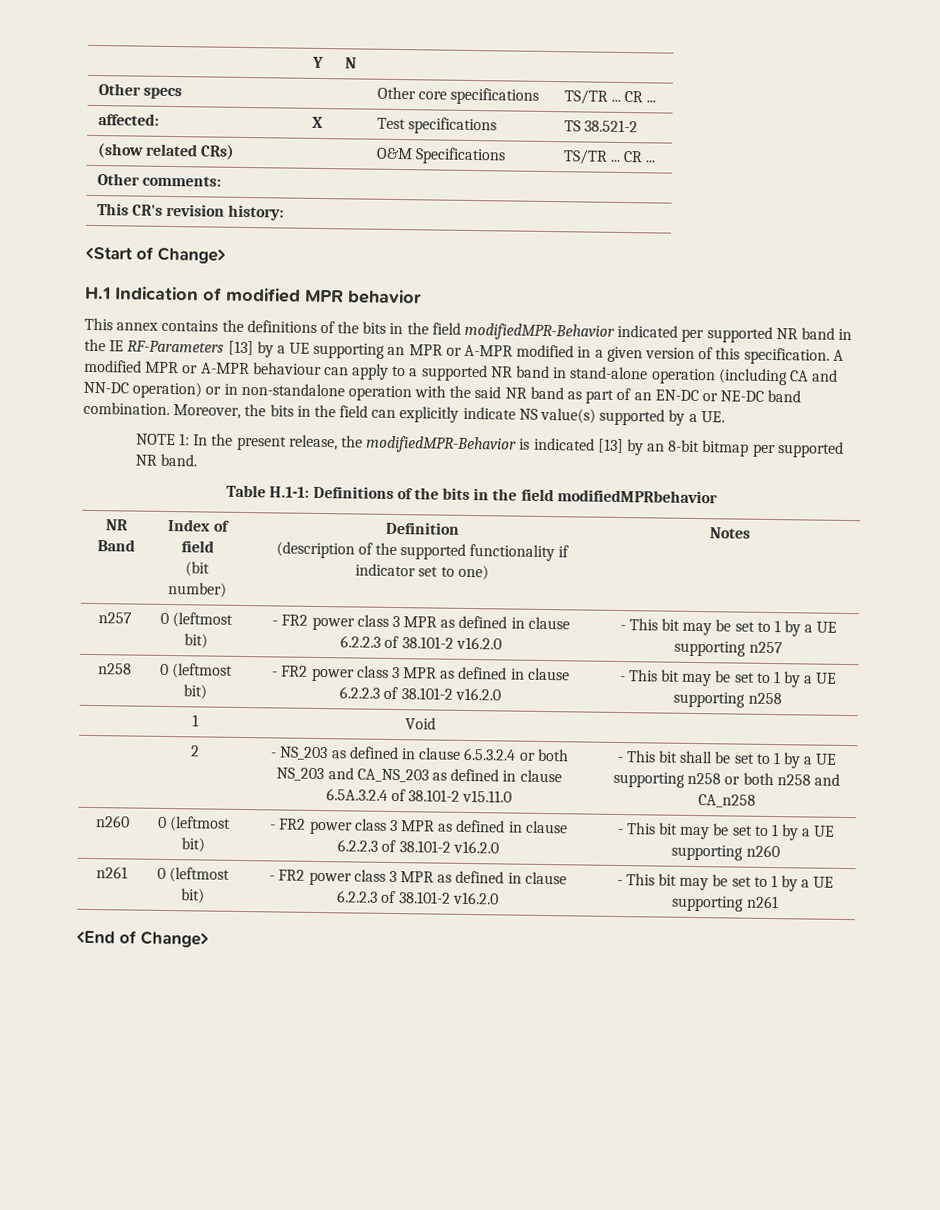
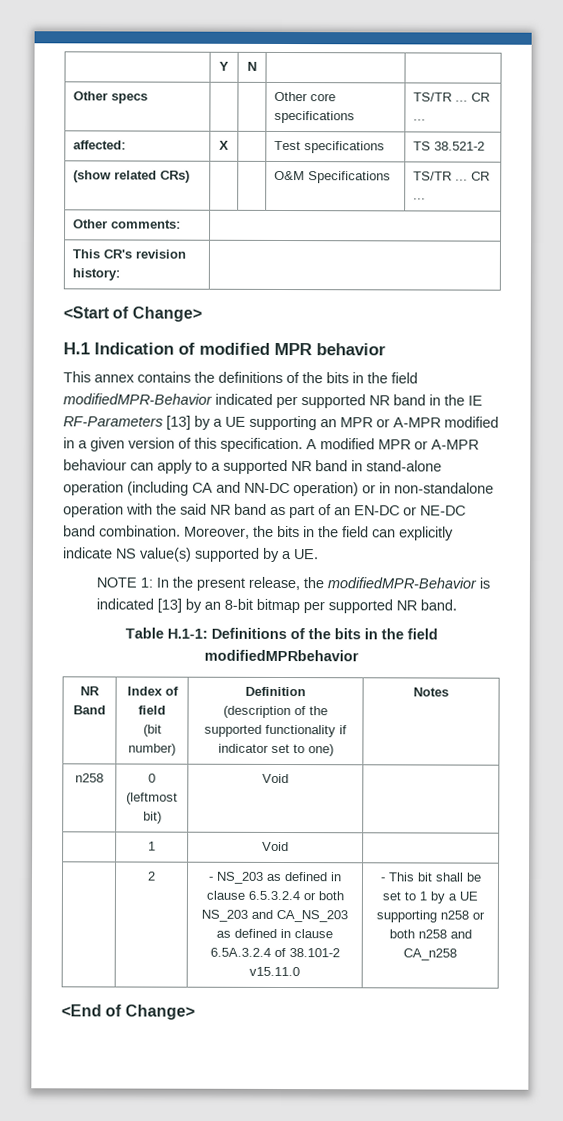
[98,612,132,624] [159,612,234,628] [184,633,208,649] [272,614,570,631] [340,635,502,650] [619,618,838,637] [674,640,783,657] [98,663,132,675] [159,663,234,679] [183,684,207,700] [272,665,570,682] [339,686,501,701] [619,669,838,688] [673,691,782,708] n257 | 0 (leftmost bit) | - FR2 power class 3 MPR as defined in clause 6.2.2.3 of 38.101-2 v16.2.0 | - This bit may be set to 1 by a UE supporting n257 // n258 | 0 (leftmost bit) | - FR2 power class 3 MPR as defined in clause 6.2.2.3 of 38.101-2 v16.2.0 | - This bit may be set to 1 by a UE supporting n258 -> [75,773,104,783] [148,773,156,783] [126,792,178,805] [142,811,162,824] [262,773,289,784] n258 | 0 (leftmost bit) | Void |
[96,815,130,828] [157,816,232,832] [181,837,205,853] [270,818,568,835] [337,839,499,854] [616,822,836,841] [671,844,780,861] [96,866,128,879] [156,867,231,883] [181,888,205,904] [269,869,567,886] [337,890,499,905] [616,873,835,892] [671,895,779,912] // n260 | 0 (leftmost bit) | - FR2 power class 3 MPR as defined in clause 6.2.2.3 of 38.101-2 v16.2.0 | - This bit may be set to 1 by a UE supporting n260 // n261 | 0 (leftmost bit) | - FR2 power class 3 MPR as defined in clause 6.2.2.3 of 38.101-2 v16.2.0 | - This bit may be set to 1 by a UE supporting n261 -> (457, 954) none

